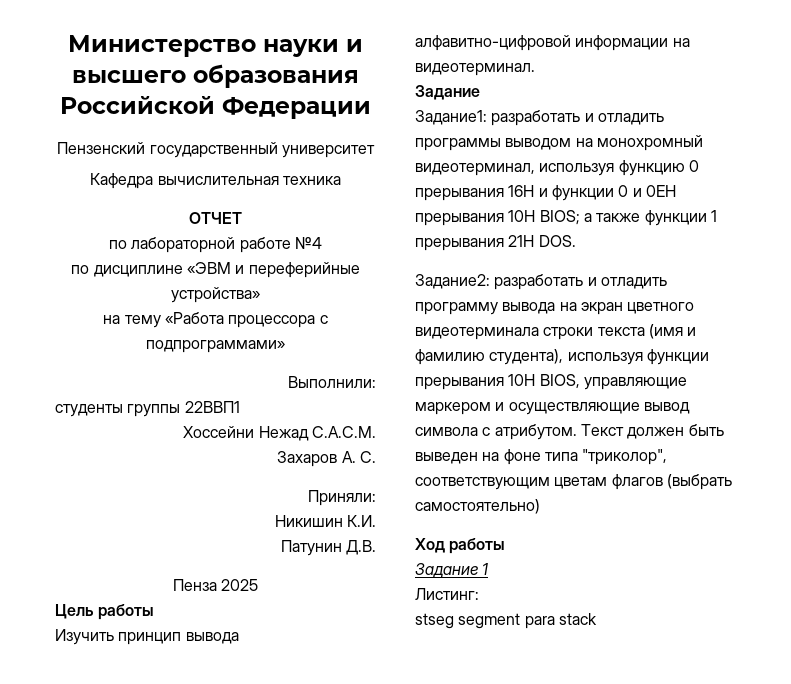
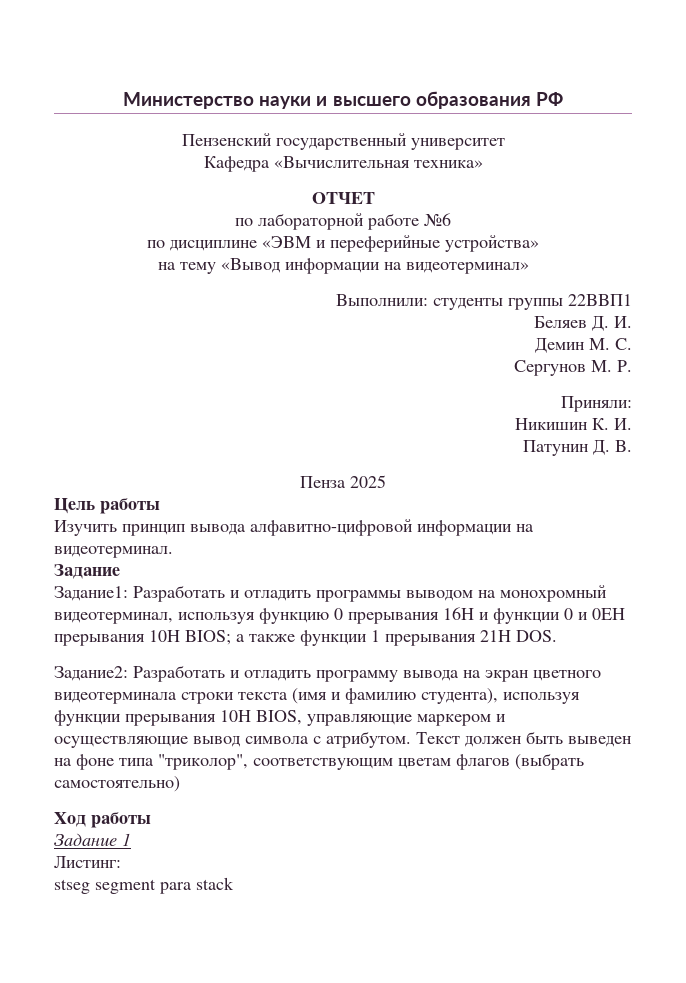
[60,96,371,119] Российской Федерации -> [535,92,563,106] РФ
[157,176,341,185] вычислительная техника -> [273,156,483,168] «Вычислительная техника»
[294,237,322,249] №4 -> [424,213,451,226] №6
[165,312,328,328] [146,340,285,353] «Работа процессора с подпрограммами» -> [220,258,529,274] «Вывод информации на видеотерминал»
(376, 382) // -> (428, 300) none
[183,426,376,441] [277,451,376,467] Хоссейни Нежад С.А.С.М. // Захаров А. С. -> [534,316,632,331] [535,338,632,353] [514,360,632,376] Беляев Д. И. // Демин М. С. // Сергунов М. Р.
[347,515,376,527] К.И. -> [592,418,632,430] К. И.
[346,540,376,555] Д.В. -> [593,440,632,455] Д. В.
[491,110,581,126] разработать -> [133,585,225,602] Разработать
[494,274,584,290] разработать -> [133,665,225,682] Разработать

